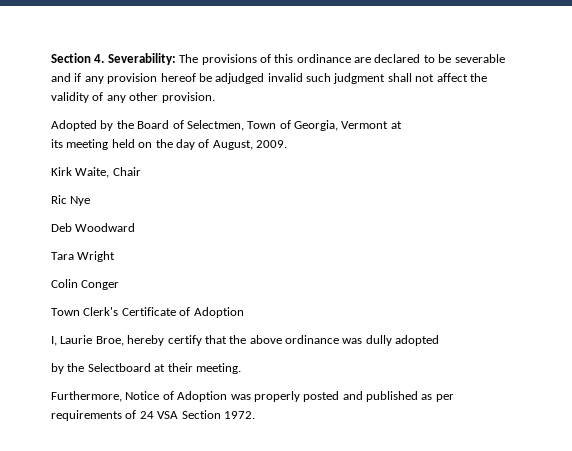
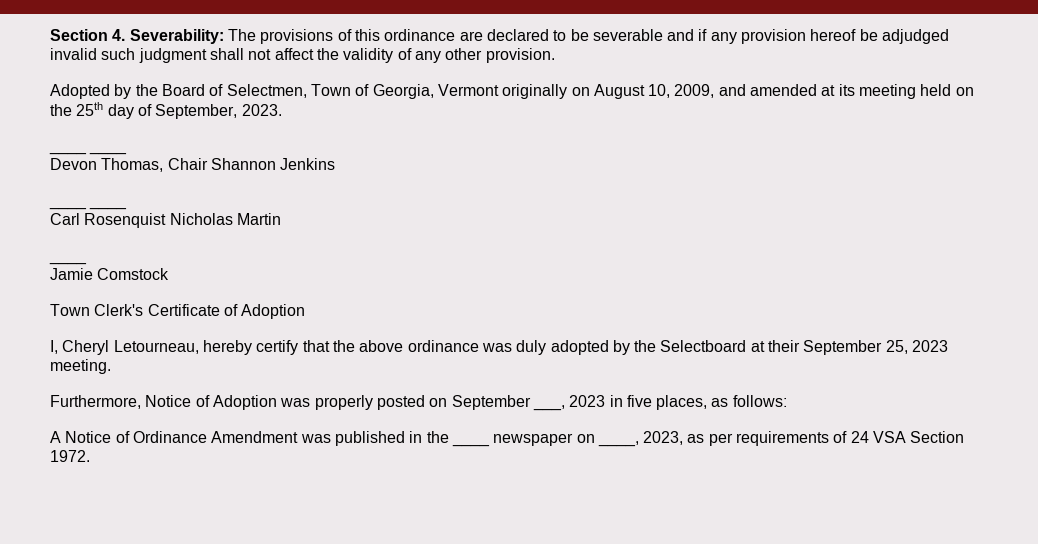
[390,121,402,129] at // -> [502,84,836,99] originally on August 10, 2009, and amended at
(173, 143) none -> [76,102,104,116] 25th
[212,140,287,150] [51,167,141,178] [51,195,91,206] [51,223,136,232] [51,251,116,262] [51,279,120,290] August, 2009. // Kirk Waite, Chair // Ric Nye // Deb Woodward // Tara Wright // Colin Conger -> [155,104,282,119] [49,151,128,155] [50,158,336,172] [49,206,128,210] [50,213,281,228] [49,261,87,265] [50,268,170,280] September, 2023. // ____ ____ // Devon Thomas, Chair Shannon Jenkins // ____ ____ // Carl Rosenquist Nicholas Martin // ____ // Jamie Comstock
[60,335,124,346] Laurie Broe, -> [62,340,199,355] Cheryl Letourneau,
[365,335,392,346] dully -> [516,340,547,355] duly
(440, 340) // -> (609, 347) none
(193, 367) none -> [803,340,949,355] September 25, 2023
[342,391,418,402] and published -> [429,395,787,411] [50,431,449,446] [451,431,684,447] on September ___, 2023 in five places, as follows: // A Notice of Ordinance Amendment was published in the ____ newspaper on ____, 2023,

